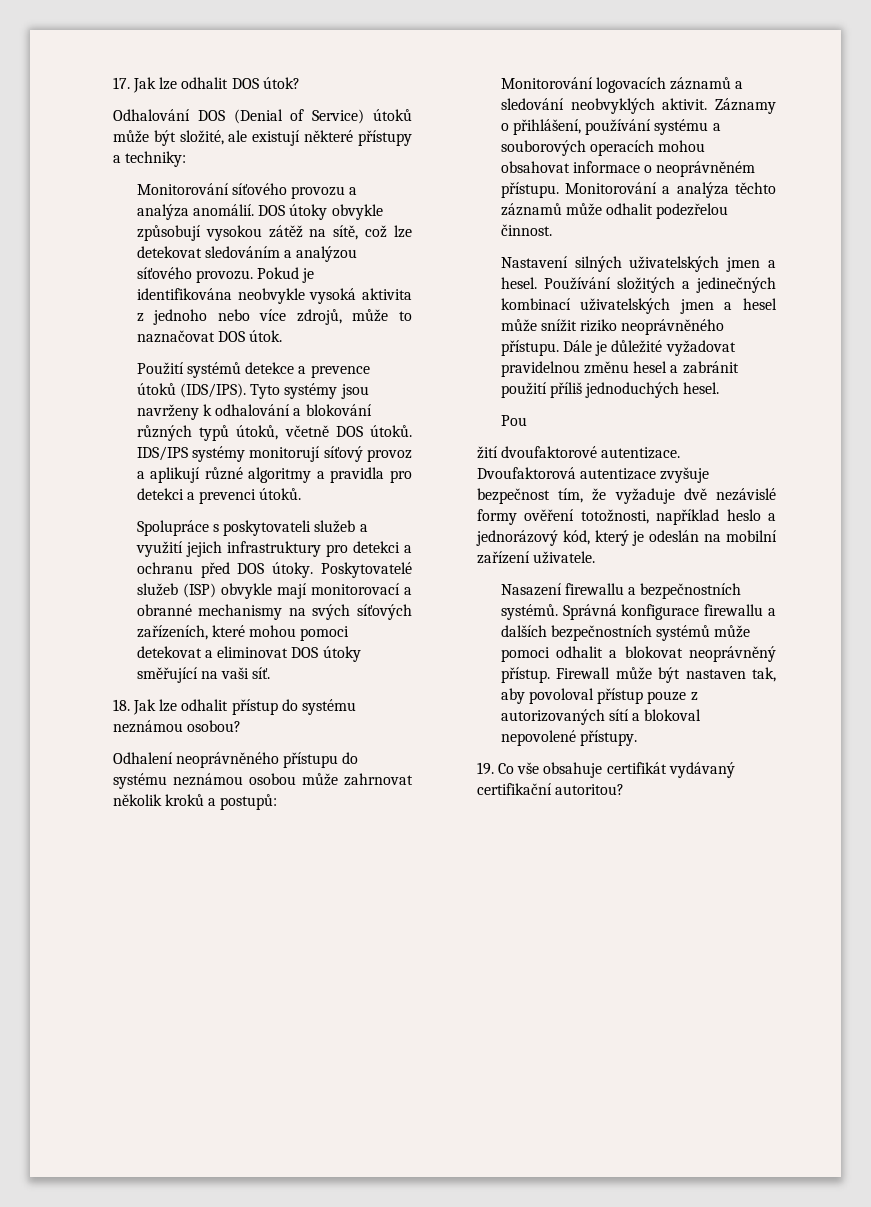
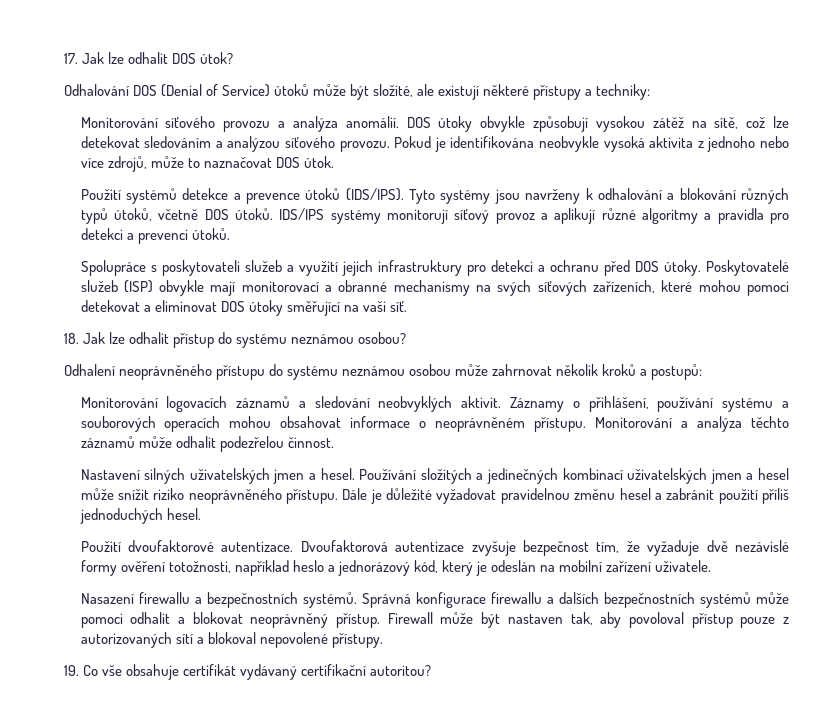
[500,415,527,426] [476,446,498,459] Pou // žití -> [80,541,121,552] Použití

